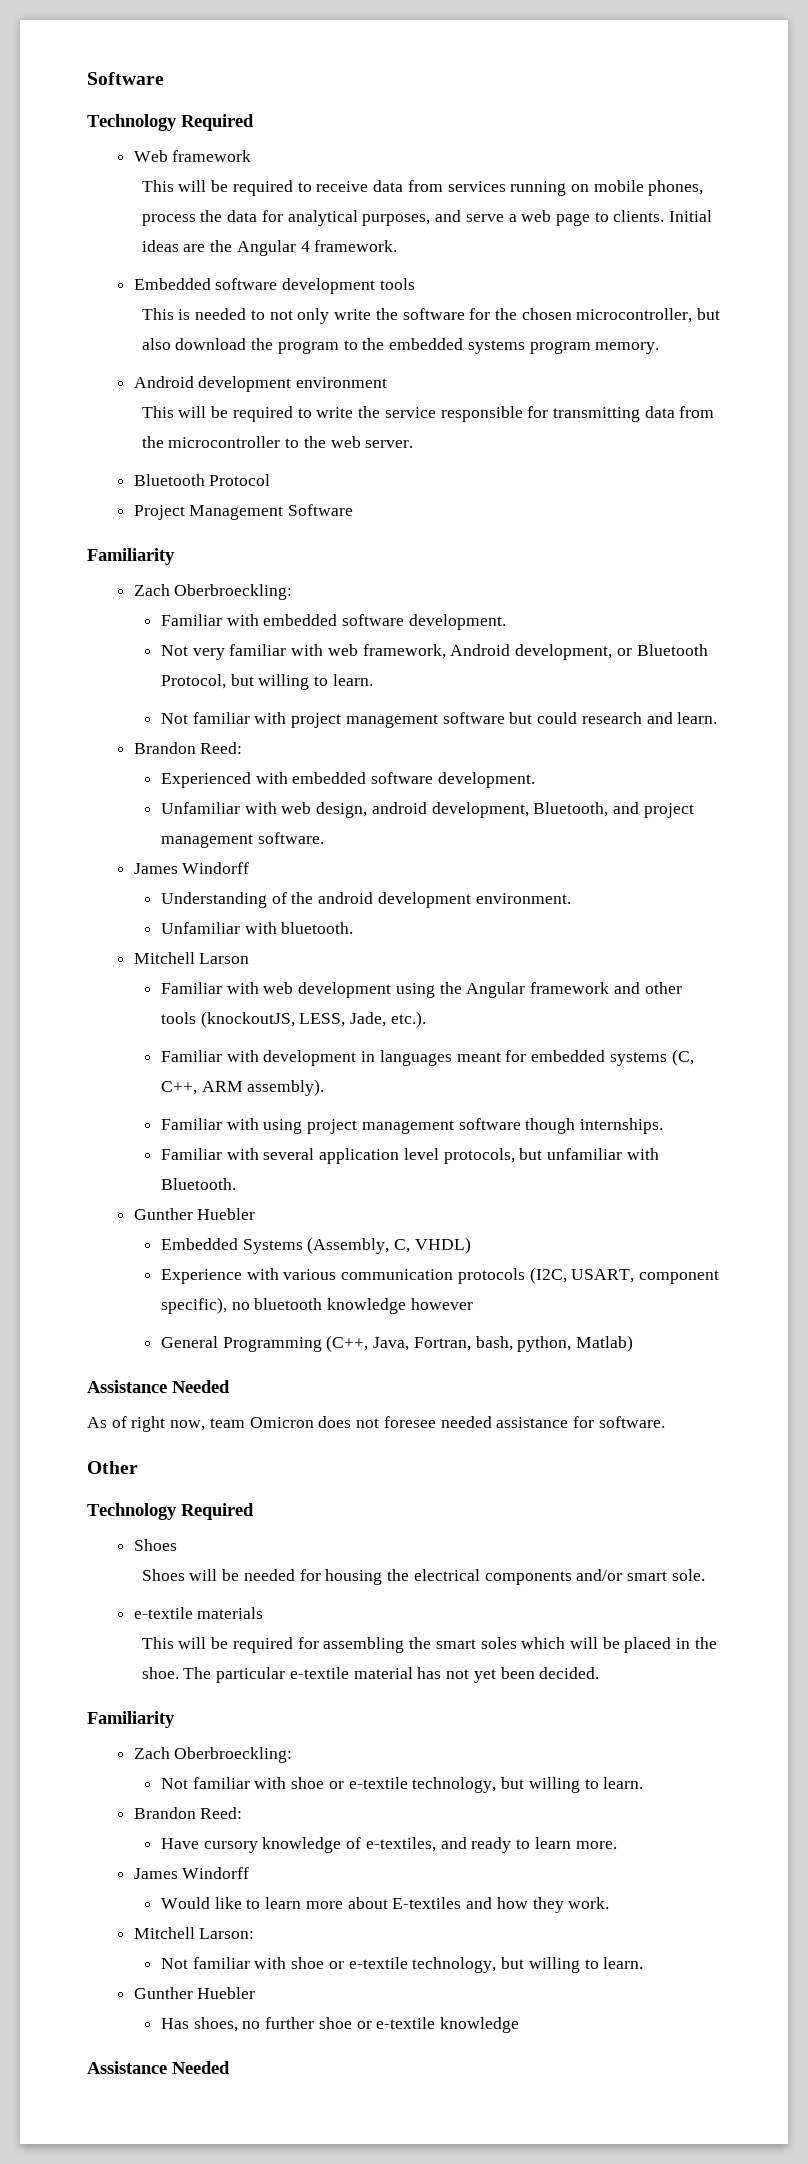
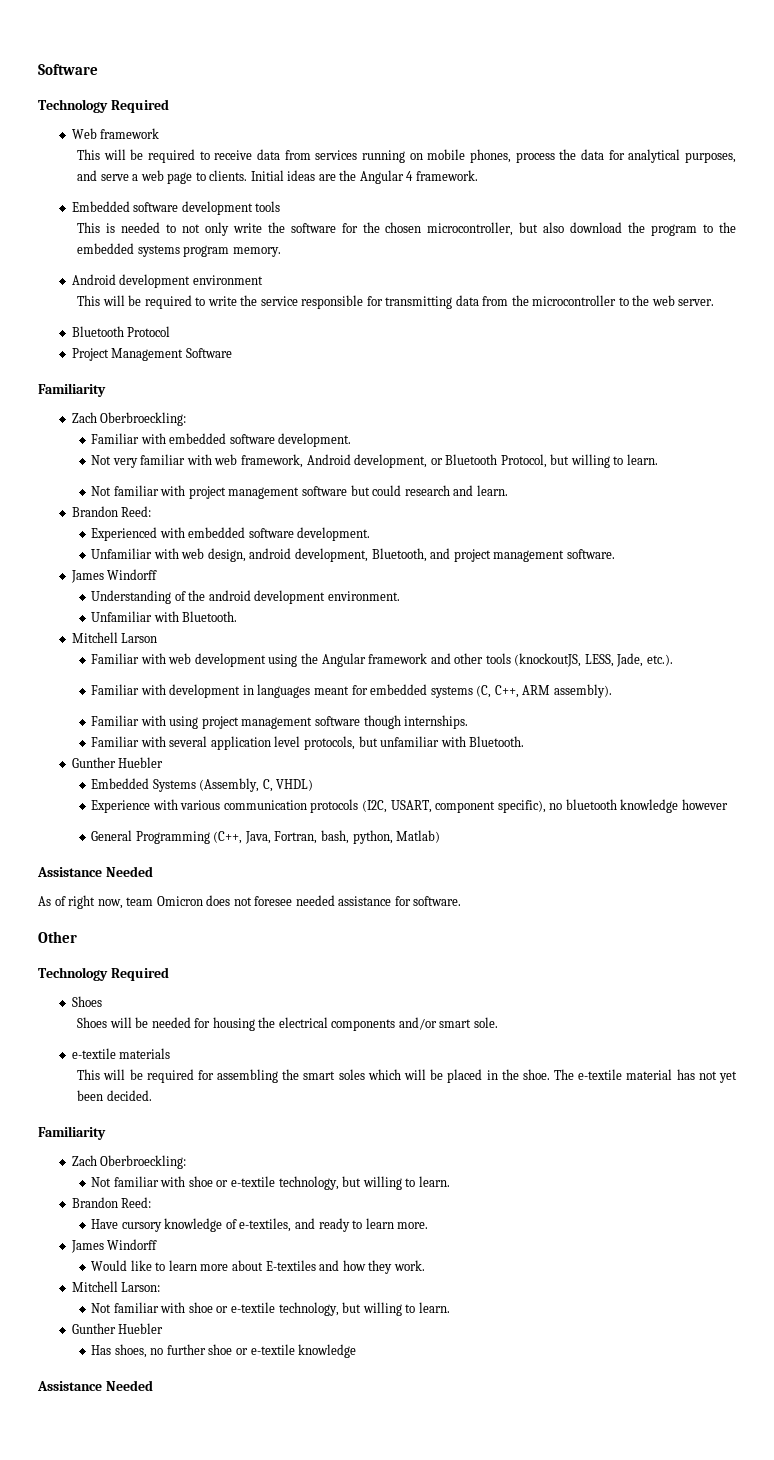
[281,922,354,934] bluetooth. -> [182,611,238,622] Bluetooth.
[216,1667,286,1683] particular -> (575, 1074) none

